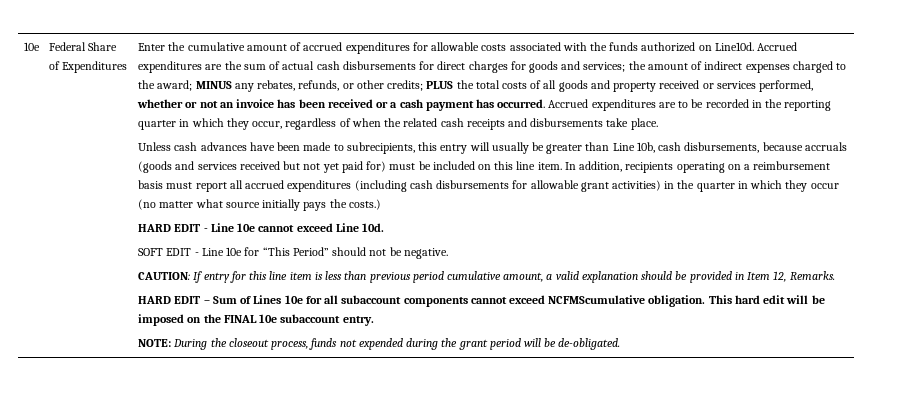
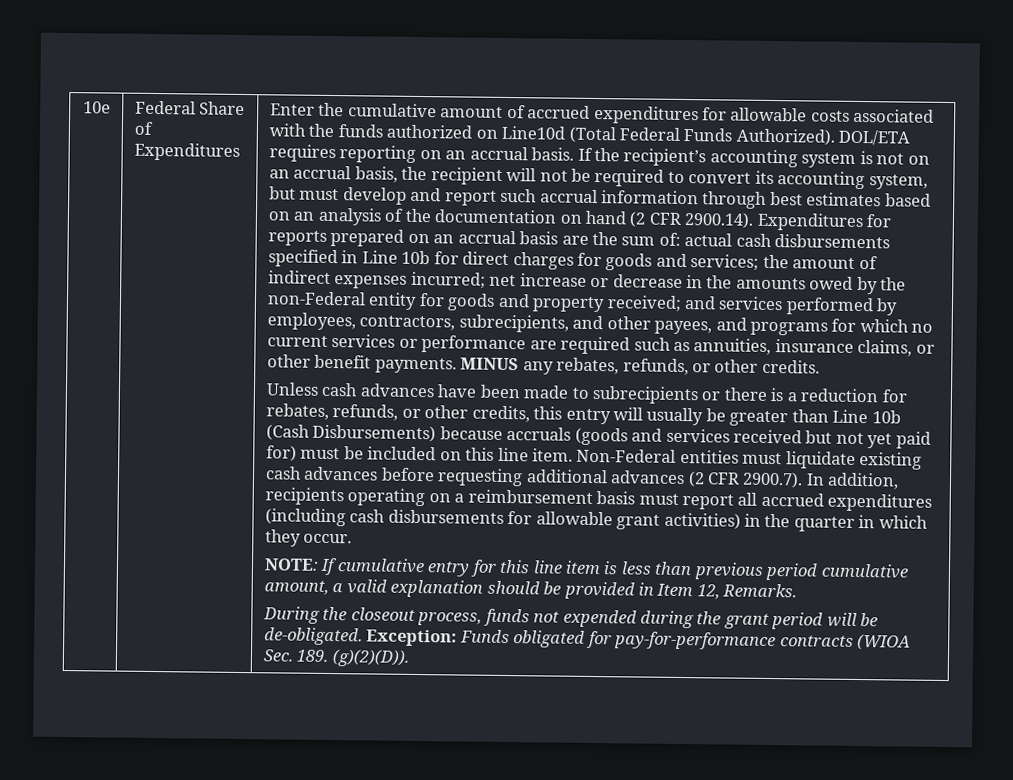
[714,42,798,51] [138,61,203,73] Line10d. Accrued expenditures -> [501,125,911,146] [268,144,930,168] [268,165,928,190] [268,186,931,209] [267,207,893,232] [267,228,559,247] Line10d (Total Federal Funds Authorized). DOL/ETA requires reporting on an accrual basis. If the recipient’s accounting system is not on an accrual basis, the recipient will not be required to convert its accounting system, but must develop and report such accrual information through best estimates based on an analysis of the documentation on hand (2 CFR 2900.14). Expenditures for reports prepared on an accrual basis
[269,61,281,70] of -> [658,232,681,246] of:
(416, 65) none -> [267,249,431,268] specified in Line 10b
[792,61,847,73] [138,80,193,91] charged to the award; -> [410,271,907,295] [266,291,899,316] [266,312,934,336] [266,334,935,357] [266,354,457,374] incurred; net increase or decrease in the amounts owed by the non-Federal entity for goods and property received; and services performed by employees, contractors, subrecipients, and other payees, and programs for which no current services or performance are required such as annuities, insurance claims, or other benefit payments.
[387,80,814,92] [137,99,832,111] [138,118,658,130] credits; PLUS the total costs of all goods and property received or services performed, whether or not an invoice has been received or a cash payment has occurred. Accrued expenditures are to be recorded in the reporting quarter in which they occur, regardless of when the related cash receipts and disbursements take place. -> [761,359,820,374] credits.
[346,142,415,154] subrecipients, -> [592,385,908,405] [265,403,530,423] subrecipients or there is a reduction for rebates, refunds, or other credits,
[636,142,760,153] 10b, cash disbursements, -> [871,410,901,424] [265,424,437,443] 10b (Cash Disbursements)
(562, 166) none -> [576,448,923,470] [264,466,804,489] Non-Federal entities must liquidate existing cash advances before requesting additional advances (2 CFR 2900.7).
[810,183,839,189] [138,199,381,211] [138,223,385,232] [138,247,448,259] [138,271,203,283] occur (no matter what source initially pays the costs.) // HARD EDIT - Line 10e cannot exceed Line 10d. // SOFT EDIT - Line 10e for “This Period” should not be negative. // CAUTION: If -> [303,533,353,544] [263,557,425,576] occur. // NOTE: If cumulative
[138,295,825,307] [138,314,374,326] [138,339,172,347] HARD EDIT – Sum of Lines 10e for all subaccount components cannot exceed NCFMScumulative obligation. This hard edit will be imposed on the FINAL 10e subaccount entry. // NOTE: -> (798, 590) none
(621, 344) none -> [366,629,912,651] [262,649,410,667] Exception: Funds obligated for pay-for-performance contracts (WIOA Sec. 189. (g)(2)(D)).

